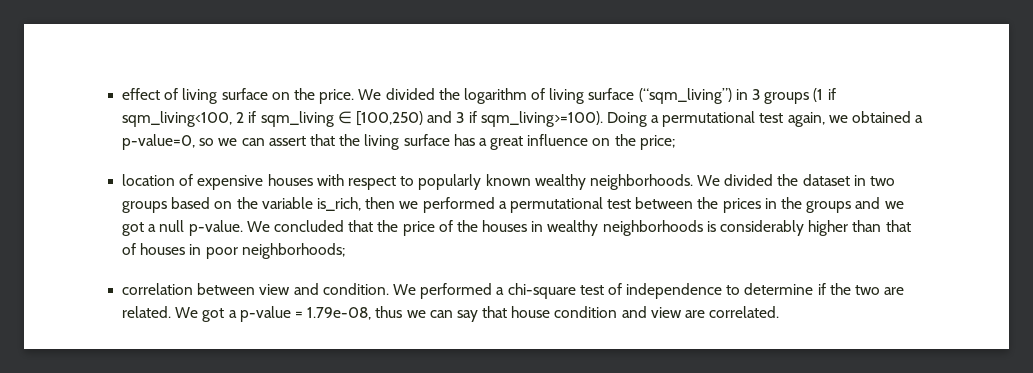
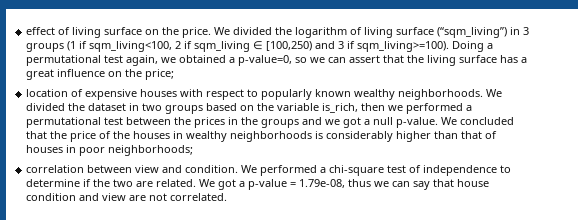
(706, 314) none -> [149,193,168,201] not

